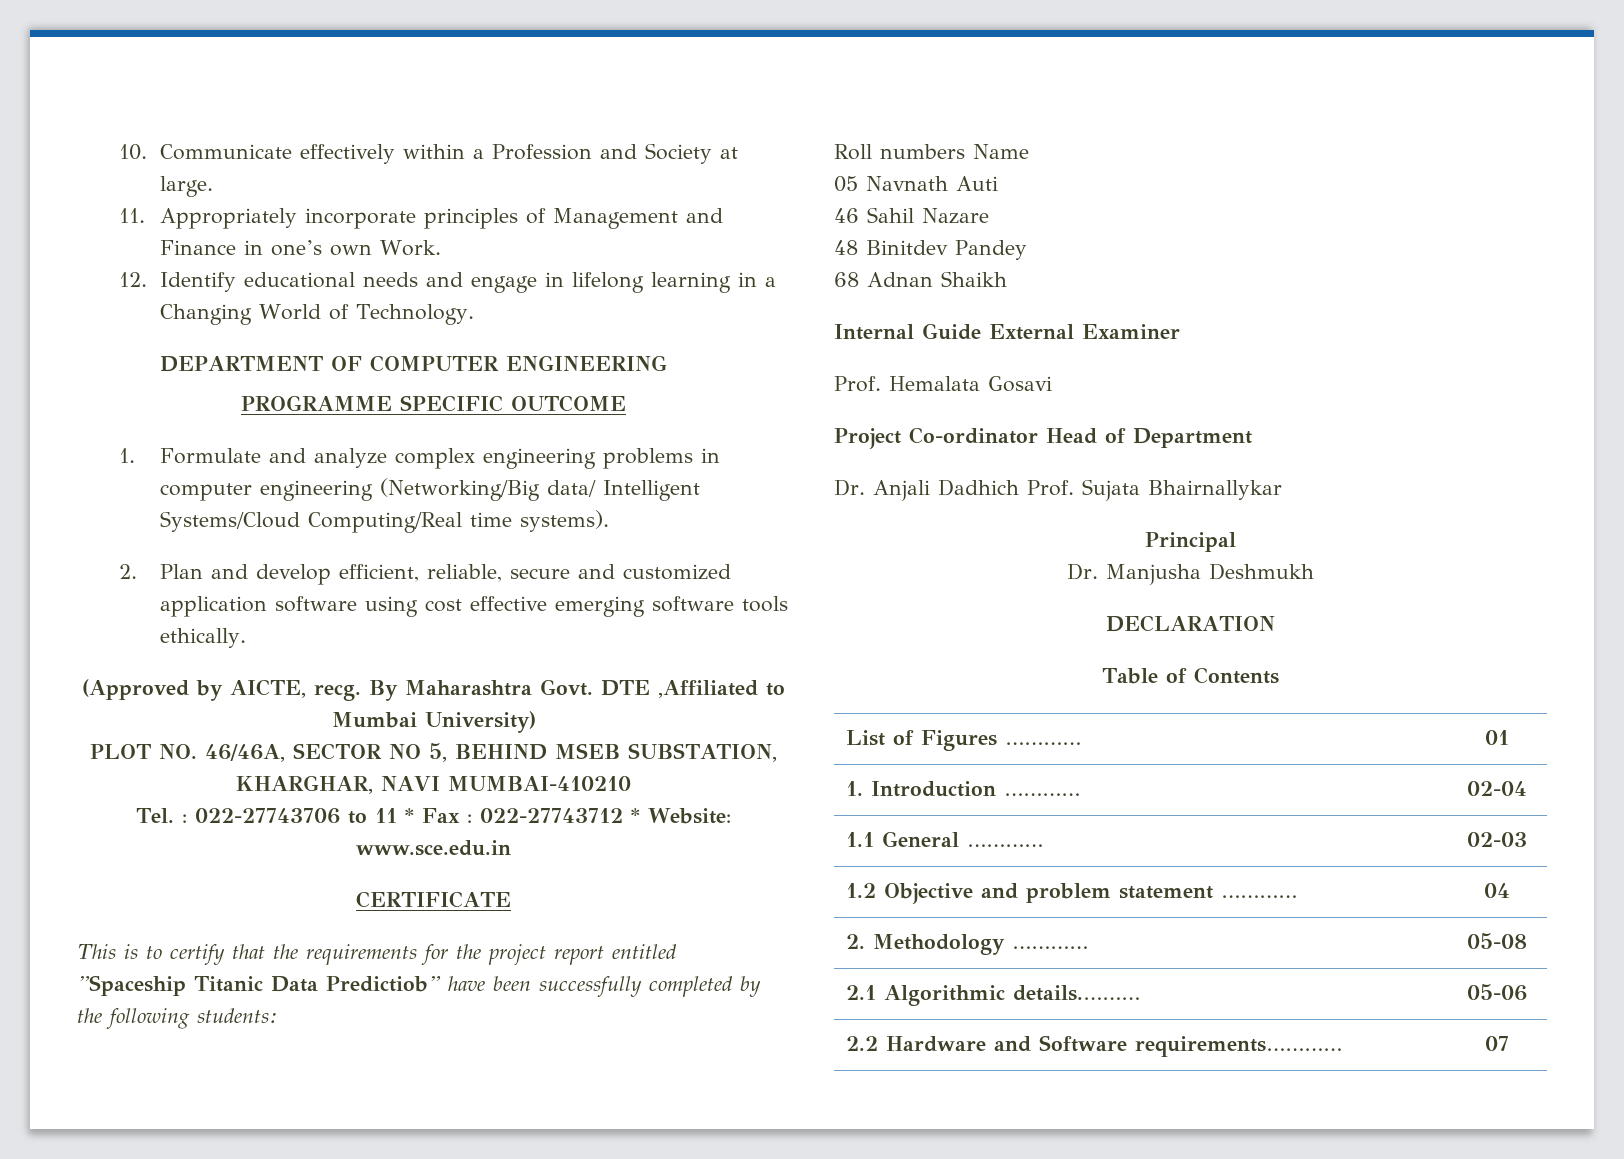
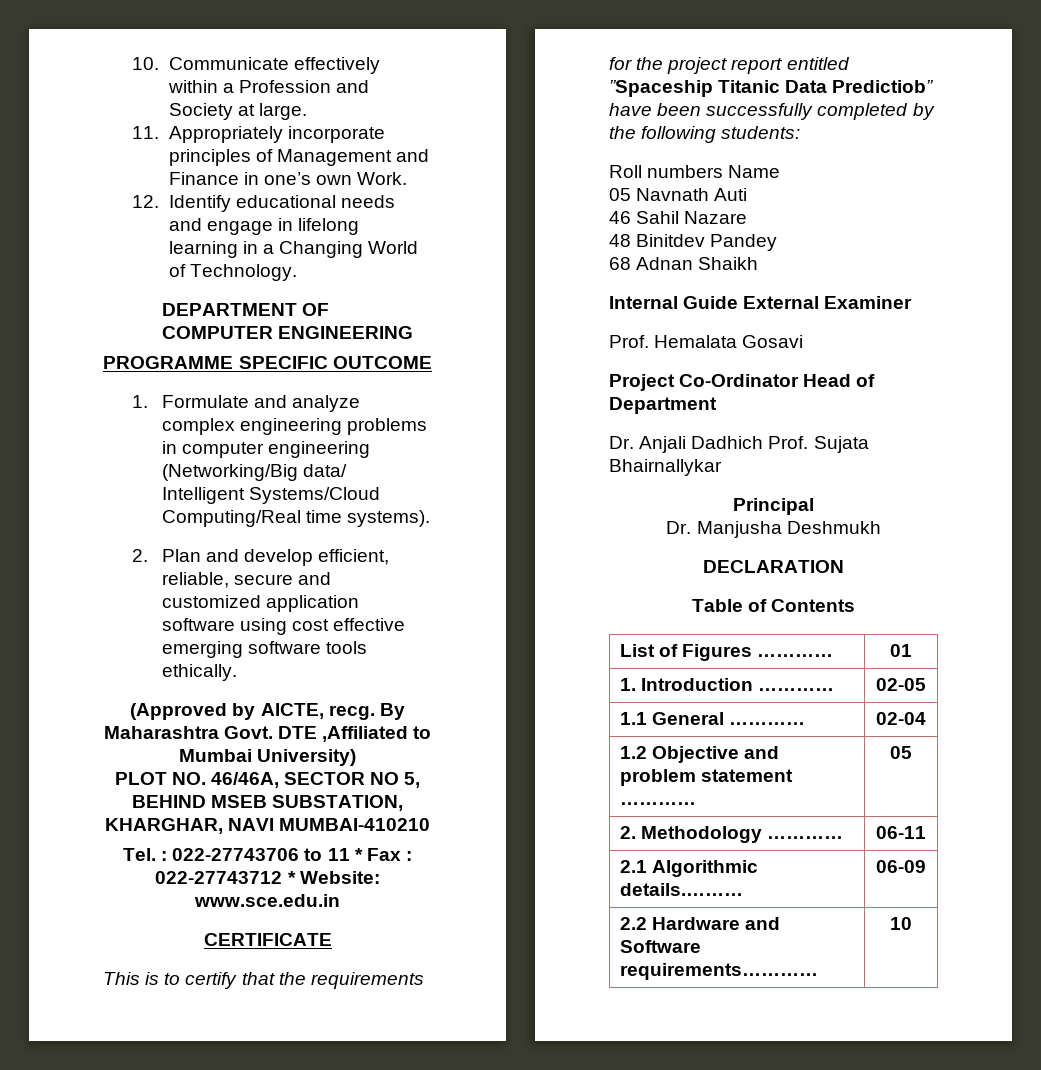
[909,427,1038,444] Co-ordinator -> [679,374,800,387] Co-Ordinator
[1466,781,1527,796] 02-04 -> [876,678,926,691] 02-05
[1466,832,1527,847] 02-03 -> [876,712,926,725] 02-04
[1483,883,1510,898] 04 -> [890,746,912,759] 05
[1466,933,1527,949] 05-08 -> [876,826,926,839] 06-11
[1466,984,1527,1001] 05-06 -> [876,860,926,873] 06-09
[1484,1036,1509,1051] 07 -> [890,917,912,930] 10

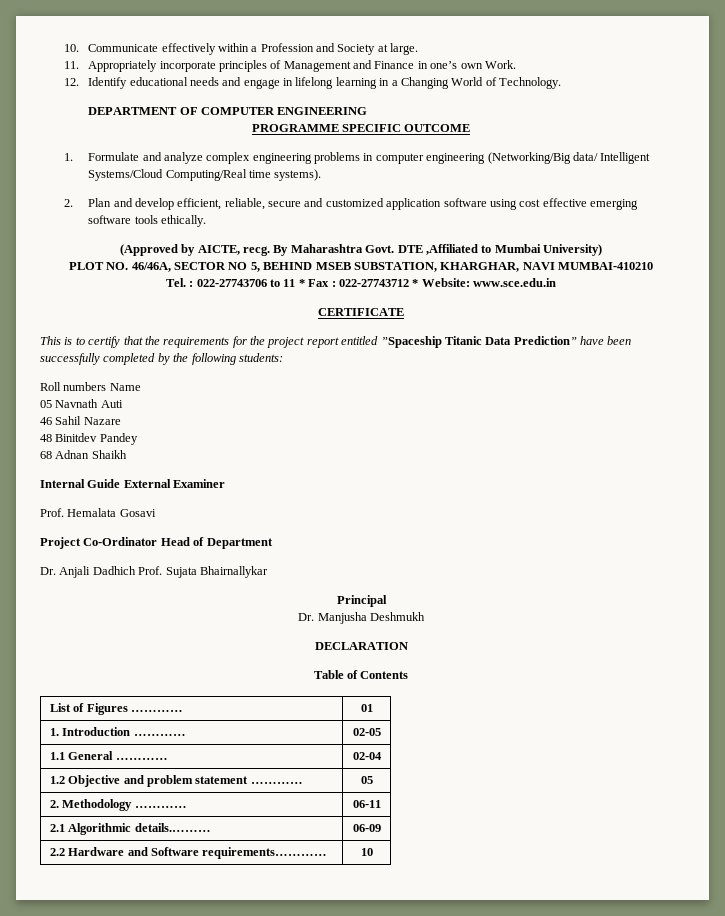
[832,80,935,93] Predictiob” -> [513,336,577,345] Prediction”

